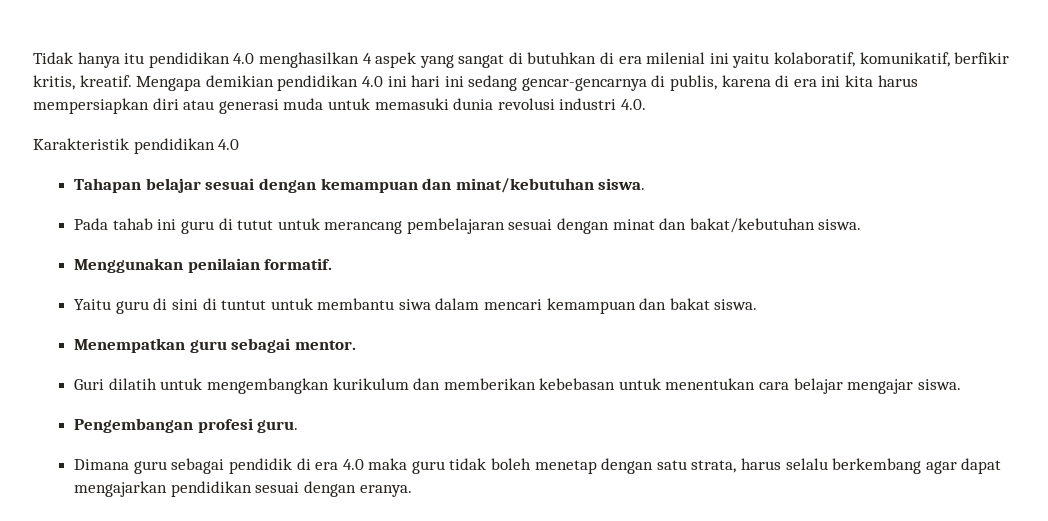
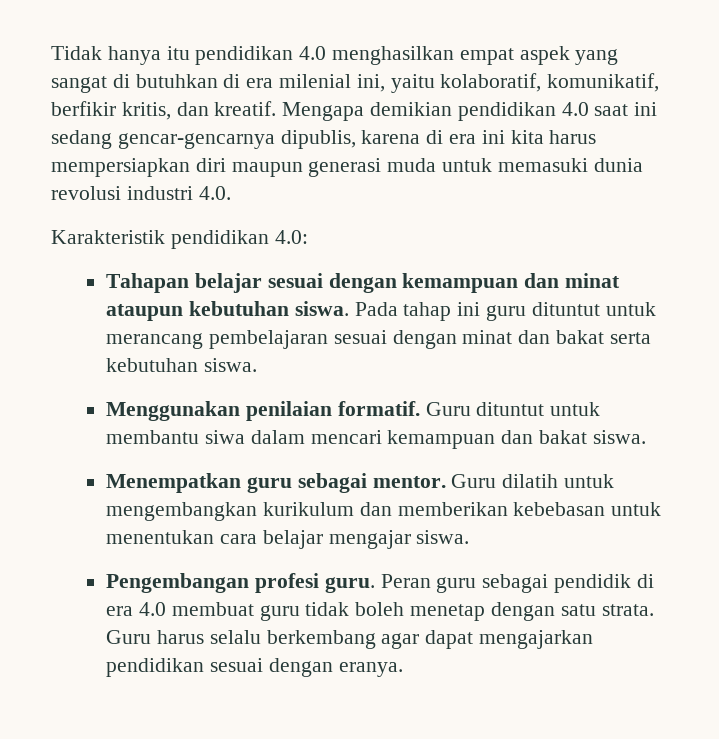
[362,53,372,64] 4 -> [459,48,514,65] empat
[709,53,729,64] ini -> [356,74,385,92] ini,
(75, 82) none -> [176,102,209,116] dan
[387,75,441,87] ini hari -> [594,104,629,116] saat
[651,75,718,91] di publis, -> [280,130,356,149] dipublis,
[183,100,215,110] atau -> [231,162,303,177] maupun
[218,139,240,150] 4.0 -> [274,230,308,244] 4.0:
[455,178,646,193] [74,218,274,234] minat/kebutuhan siswa. // Pada tahab ini guru di tutut -> [565,273,621,288] [106,301,600,321] minat ataupun kebutuhan siswa. Pada tahap ini guru dituntut
[689,218,815,233] bakat/kebutuhan -> [556,330,651,344] [106,358,199,372] bakat serta kebutuhan
[74,298,267,314] // Yaitu guru di sini di tuntut -> [425,402,545,416] Guru dituntut
[74,379,105,390] // Guri -> [451,474,497,488] Guru
[74,459,130,470] // Dimana -> [380,574,431,588] Peran
[368,458,408,470] maka -> [171,602,254,616] membuat
[691,460,737,473] strata, -> [601,604,654,616] [106,630,152,644] strata. Guru

